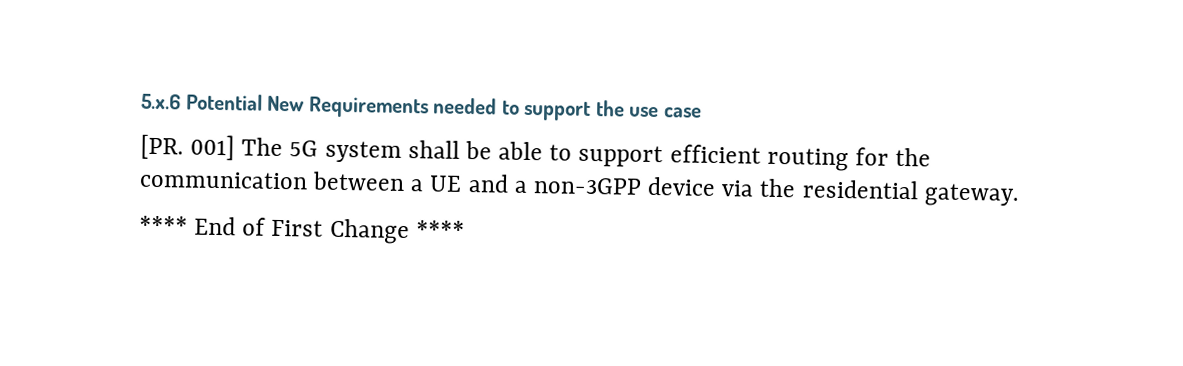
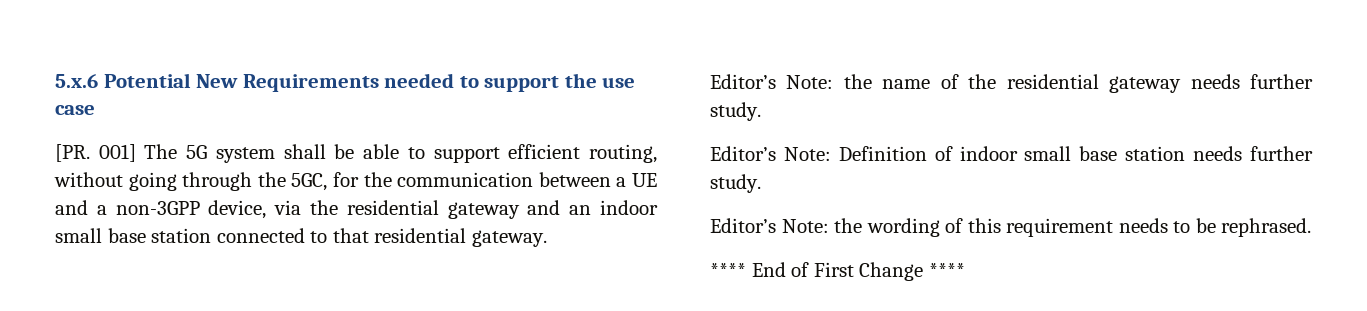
[766,147,849,172] routing -> [589,144,658,163] [54,172,328,191] routing, without going through the 5GC,
[647,176,717,196] device -> [208,200,267,219] device,
[923,183,1020,207] gateway. -> [447,200,658,219] [55,228,547,247] [710,74,1313,93] [710,102,761,121] [710,146,1313,161] [710,174,761,193] [710,218,1312,237] gateway and an indoor small base station connected to that residential gateway. // Editor’s Note: the name of the residential gateway needs further study. // Editor’s Note: Definition of indoor small base station needs further study. // Editor’s Note: the wording of this requirement needs to be rephrased.

